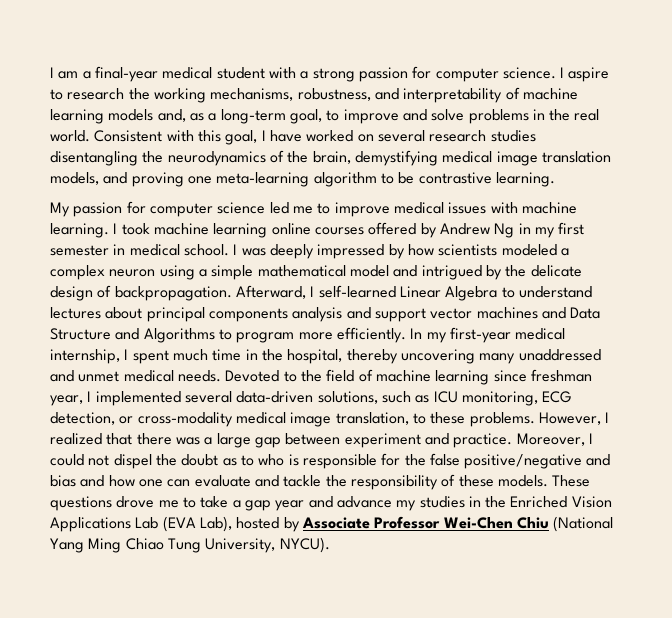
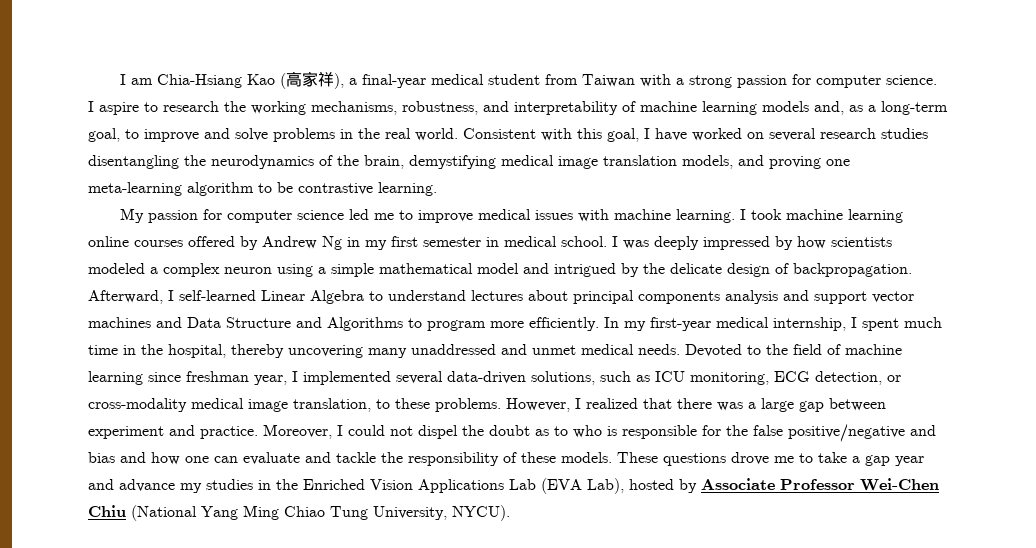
(79, 75) none -> [157,71,345,89] Chia-Hsiang Kao (高家祥),
(265, 73) none -> [545,74,636,87] from Taiwan

